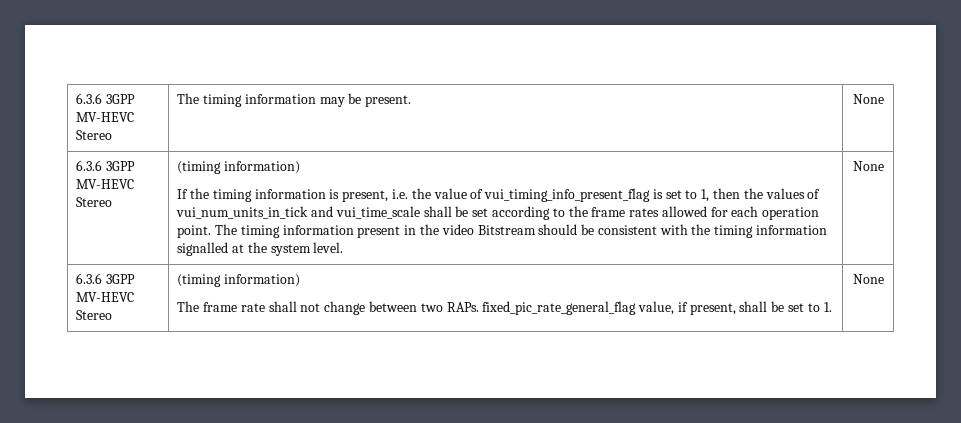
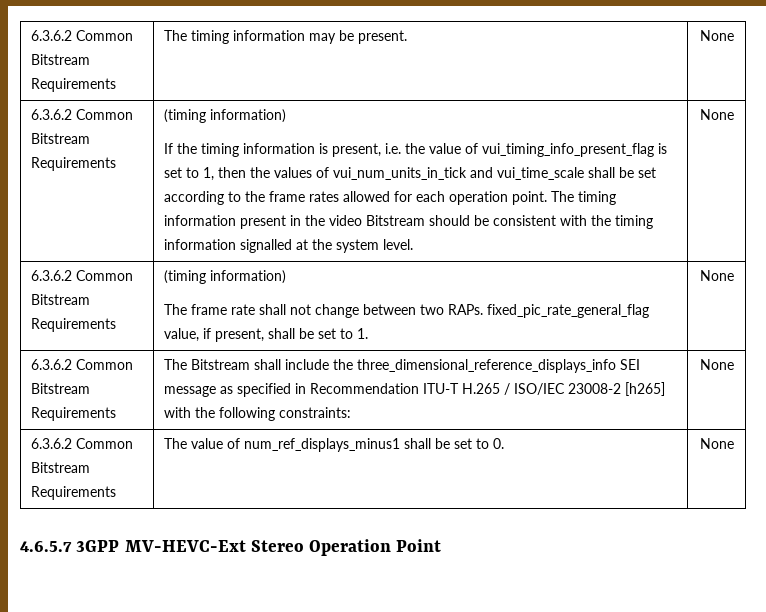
[76,93,136,104] [76,112,135,122] [76,130,113,140] 6.3.6 3GPP MV-HEVC Stereo -> [31,30,134,41] [31,54,91,65] [31,78,117,92] 6.3.6.2 Common Bitstream Requirements
[76,160,136,171] [76,179,135,189] [76,197,113,207] 6.3.6 3GPP MV-HEVC Stereo -> [31,109,134,120] [31,133,91,144] [31,157,117,171] 6.3.6.2 Common Bitstream Requirements
[76,273,136,284] [76,292,135,302] [76,310,113,320] 6.3.6 3GPP MV-HEVC Stereo -> [31,270,134,281] [31,294,91,305] [31,318,117,332] 6.3.6.2 Common Bitstream Requirements
(884, 279) none -> [31,359,134,370] [31,383,91,394] [31,407,117,421] [164,359,641,373] [164,382,666,397] [164,407,352,421] [699,359,734,370] [31,438,134,449] [31,462,91,473] [31,486,117,500] [164,438,505,452] [699,438,734,449] [20,539,442,556] // 6.3.6.2 Common Bitstream Requirements | The Bitstream shall include the three_dimensional_reference_displays_info SEI message as specified in Recommendation ITU-T H.265 / ISO/IEC 23008-2 [h265] with the following constraints: | None // 6.3.6.2 Common Bitstream Requirements | The value of num_ref_displays_minus1 shall be set to 0. | None // 4.6.5.7 3GPP MV-HEVC-Ext Stereo Operation Point

